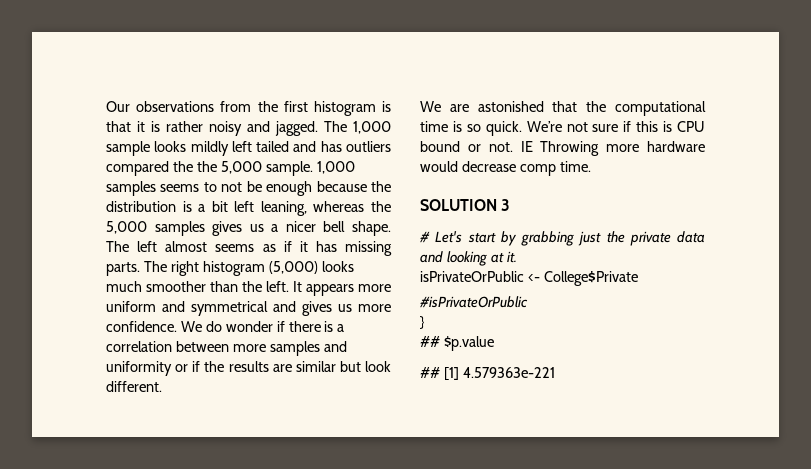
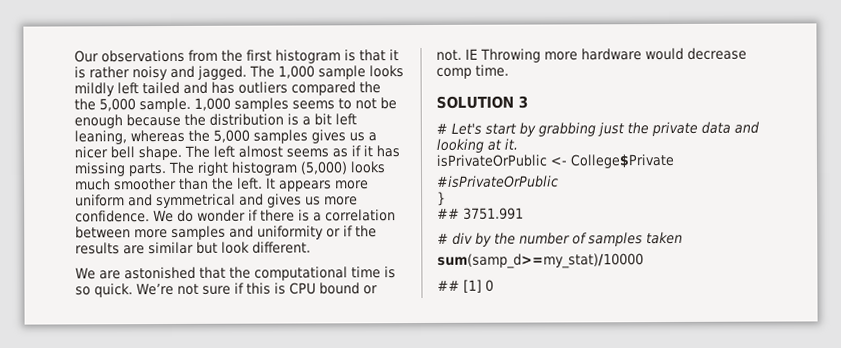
[443,336,494,351] $p.value -> [463,207,524,220] [437,231,683,247] [437,253,644,269] 3751.991 // # div by the number of samples taken // sum(samp_d>=my_stat)/10000
[462,367,555,378] 4.579363e-221 -> [485,279,494,292] 0

